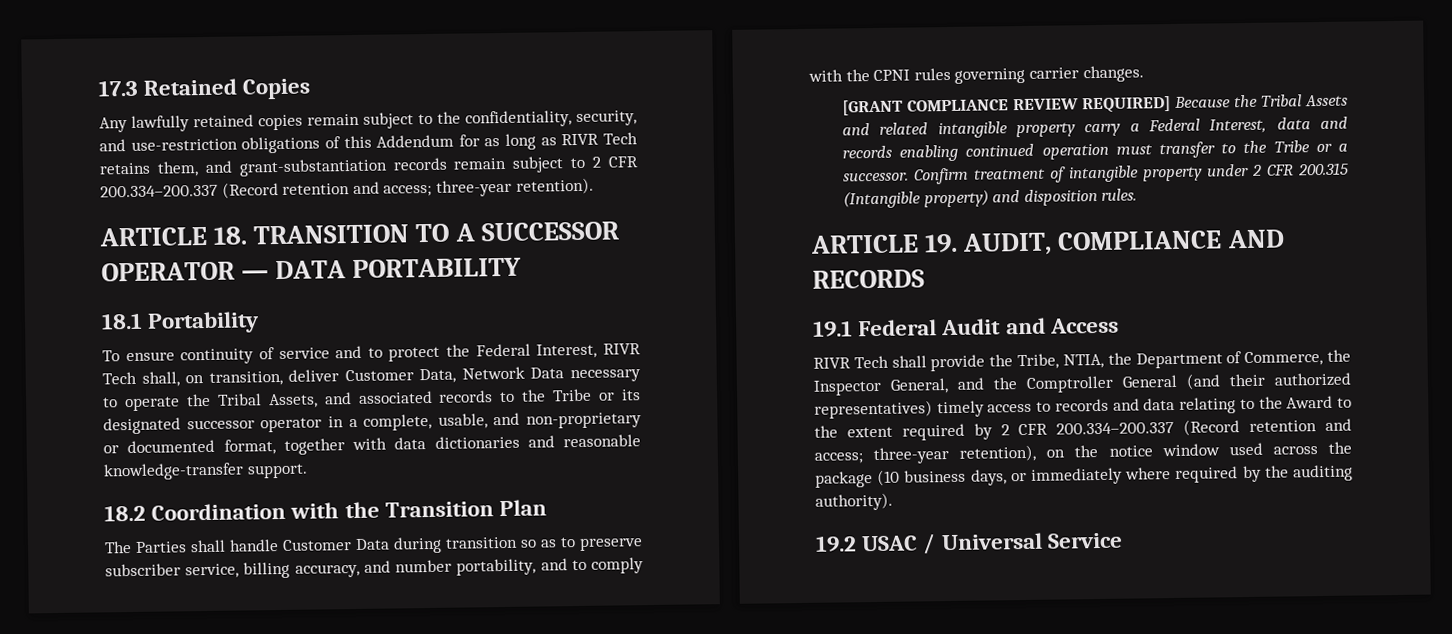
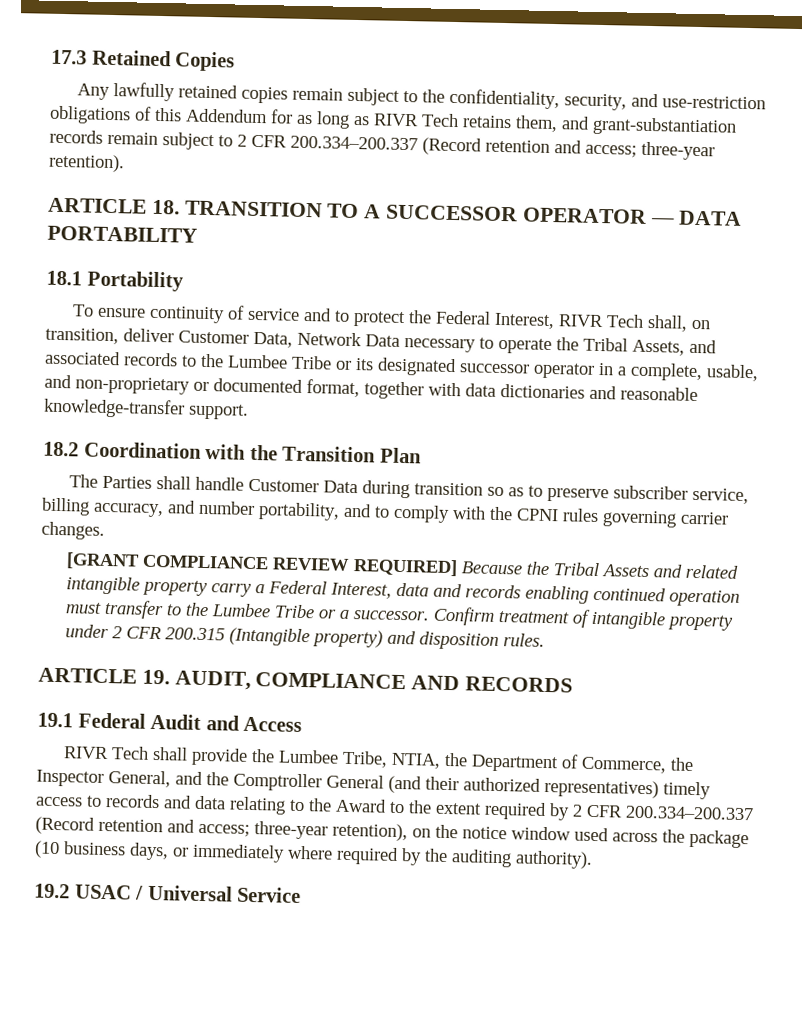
(547, 395) none -> [227,354,288,369] Lumbee
(1268, 147) none -> [211,603,272,618] Lumbee
(1014, 360) none -> [278,749,340,764] Lumbee

